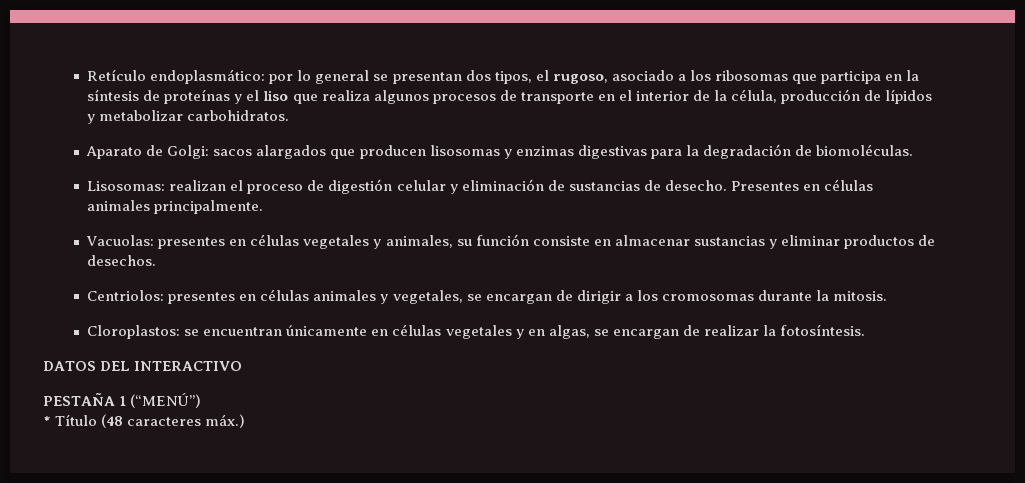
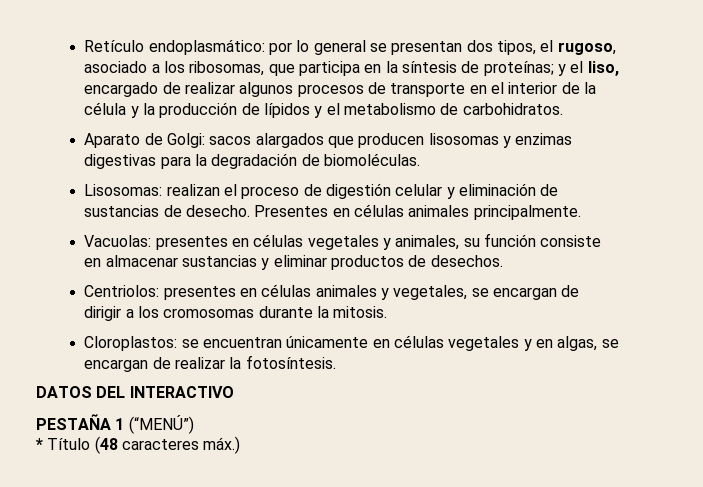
[714,70,788,81] ribosomas -> [189,61,265,76] ribosomas,
[164,89,370,104] proteínas y el liso que realiza -> [483,61,619,76] [84,82,236,97] proteínas; y el liso, encargado de realizar
[731,89,778,103] célula, -> [84,102,156,118] célula y la
[99,110,184,121] metabolizar -> [326,103,459,115] el metabolismo de

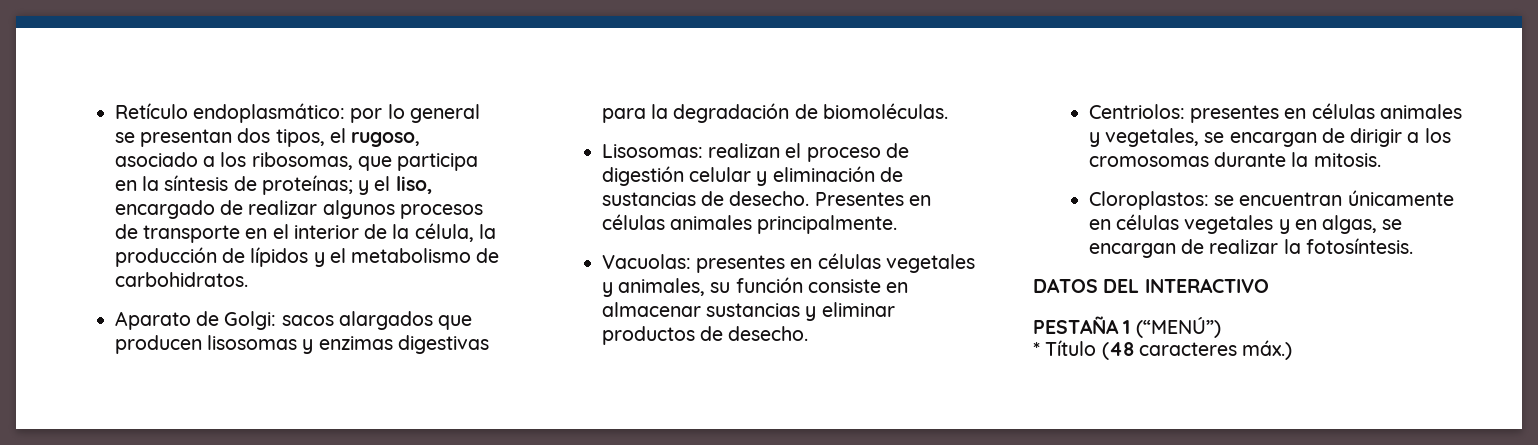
[84,102,139,118] célula y -> [414,223,474,242] célula,
[430,255,503,267] desechos. -> [728,326,809,341] desecho.

